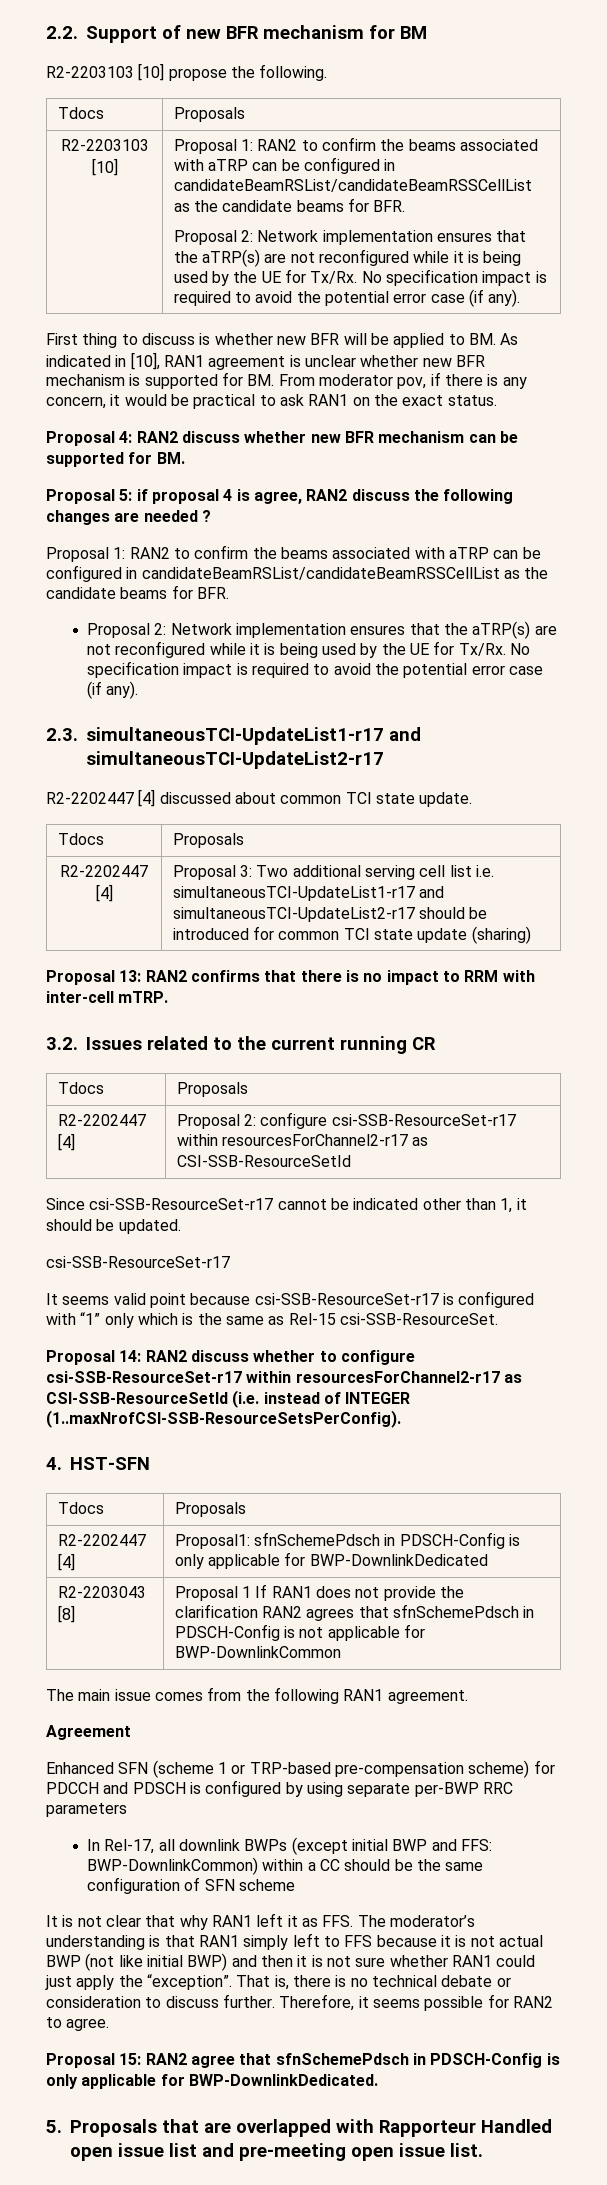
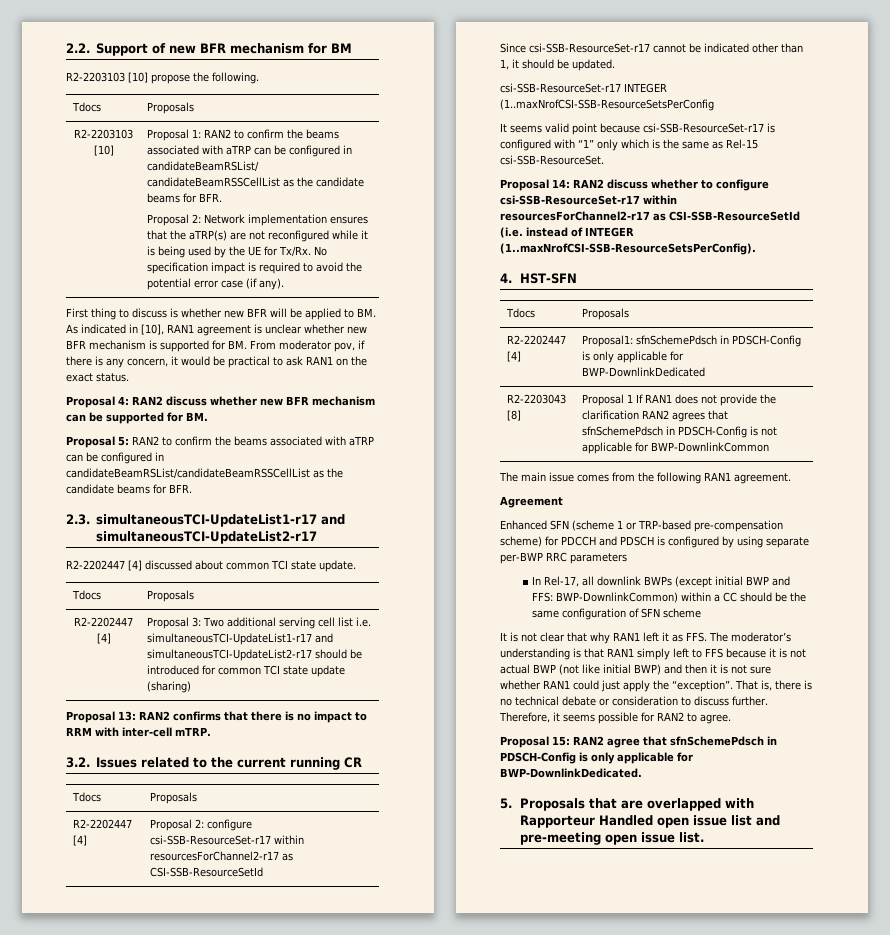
[136,489,514,504] [46,510,211,525] [46,547,126,562] if proposal 4 is agree, RAN2 discuss the following changes are needed ? // Proposal 1: -> (129, 441) none
[87,621,557,639] [87,641,530,658] [87,661,544,678] [87,681,139,699] // Proposal 2: Network implementation ensures that the aTRP(s) are not reconfigured while it is being used by the UE for Tx/Rx. No specification impact is required to avoid the potential error case (if any). -> (192, 488) none
(230, 1262) none -> [624,83,667,93] [500,99,714,111] INTEGER (1..maxNrofCSI-SSB-ResourceSetsPerConfig

